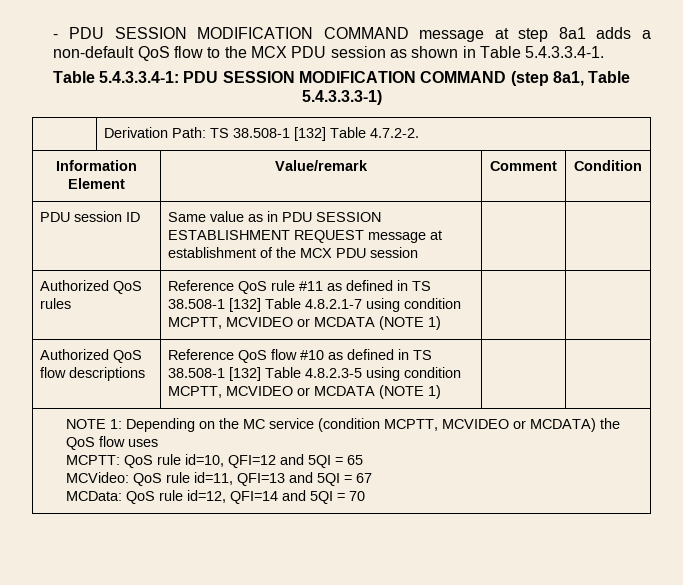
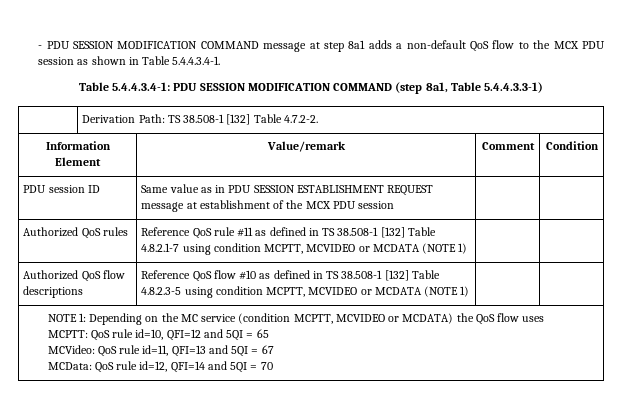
[525,46,605,58] [52,71,180,83] 5.4.3.3.4-1. // Table 5.4.3.3.4-1: -> [172,56,221,65] [78,82,171,91] 5.4.4.3.4-1. // Table 5.4.4.3.4-1:
[301,90,382,105] 5.4.3.3.3-1) -> [484,82,544,93] 5.4.4.3.3-1)

